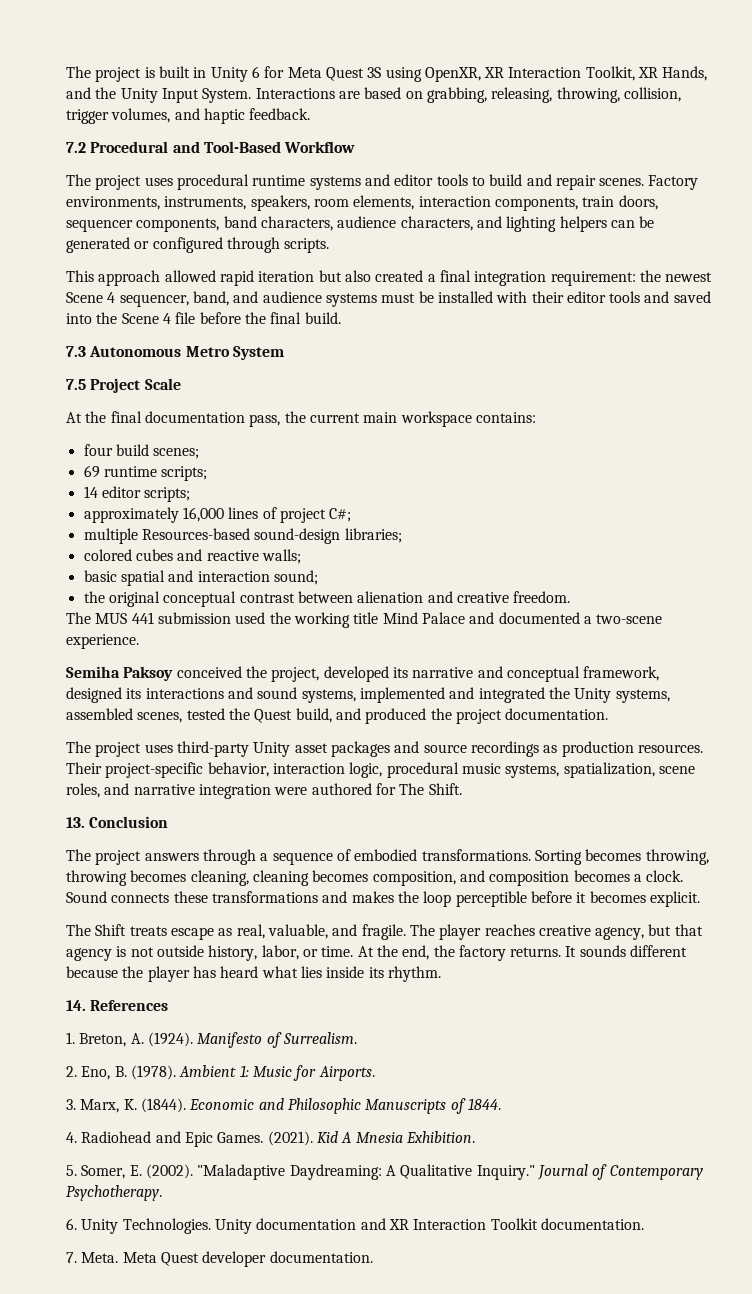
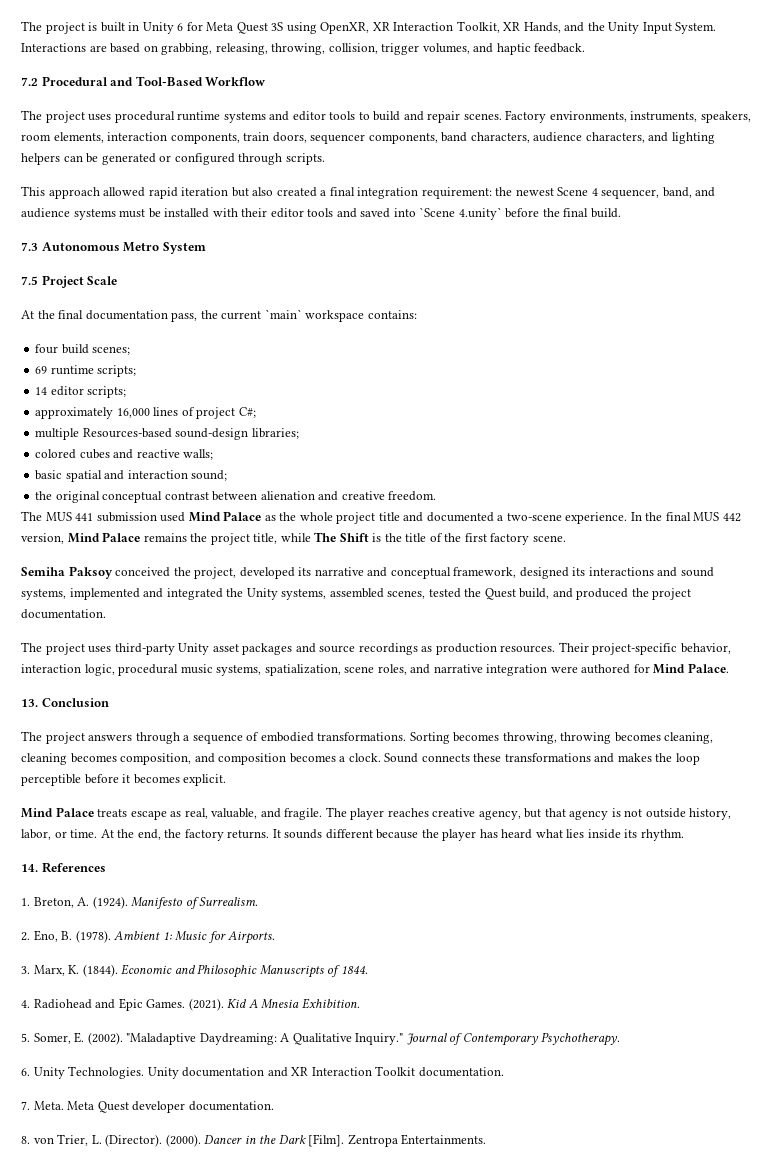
[96,312,196,324] the Scene 4 file -> [419,207,502,220] `Scene 4.unity`
[363,412,398,423] main -> [264,309,302,319] `main`
[269,612,465,628] the working title Mind Palace -> [188,511,400,524] Mind Palace as the whole project title
(139, 641) none -> [630,512,741,522] [21,532,566,545] In the final MUS 442 version, Mind Palace remains the project title, while The Shift is the title of the first factory scene.
[399,783,462,795] The Shift. -> [653,663,729,674] Mind Palace.
[66,924,127,936] The Shift -> [21,807,94,818] Mind Palace
(373, 1257) none -> [21,1134,487,1147] // 8. von Trier, L. (Director). (2000). Dancer in the Dark [Film]. Zentropa Entertainments.

